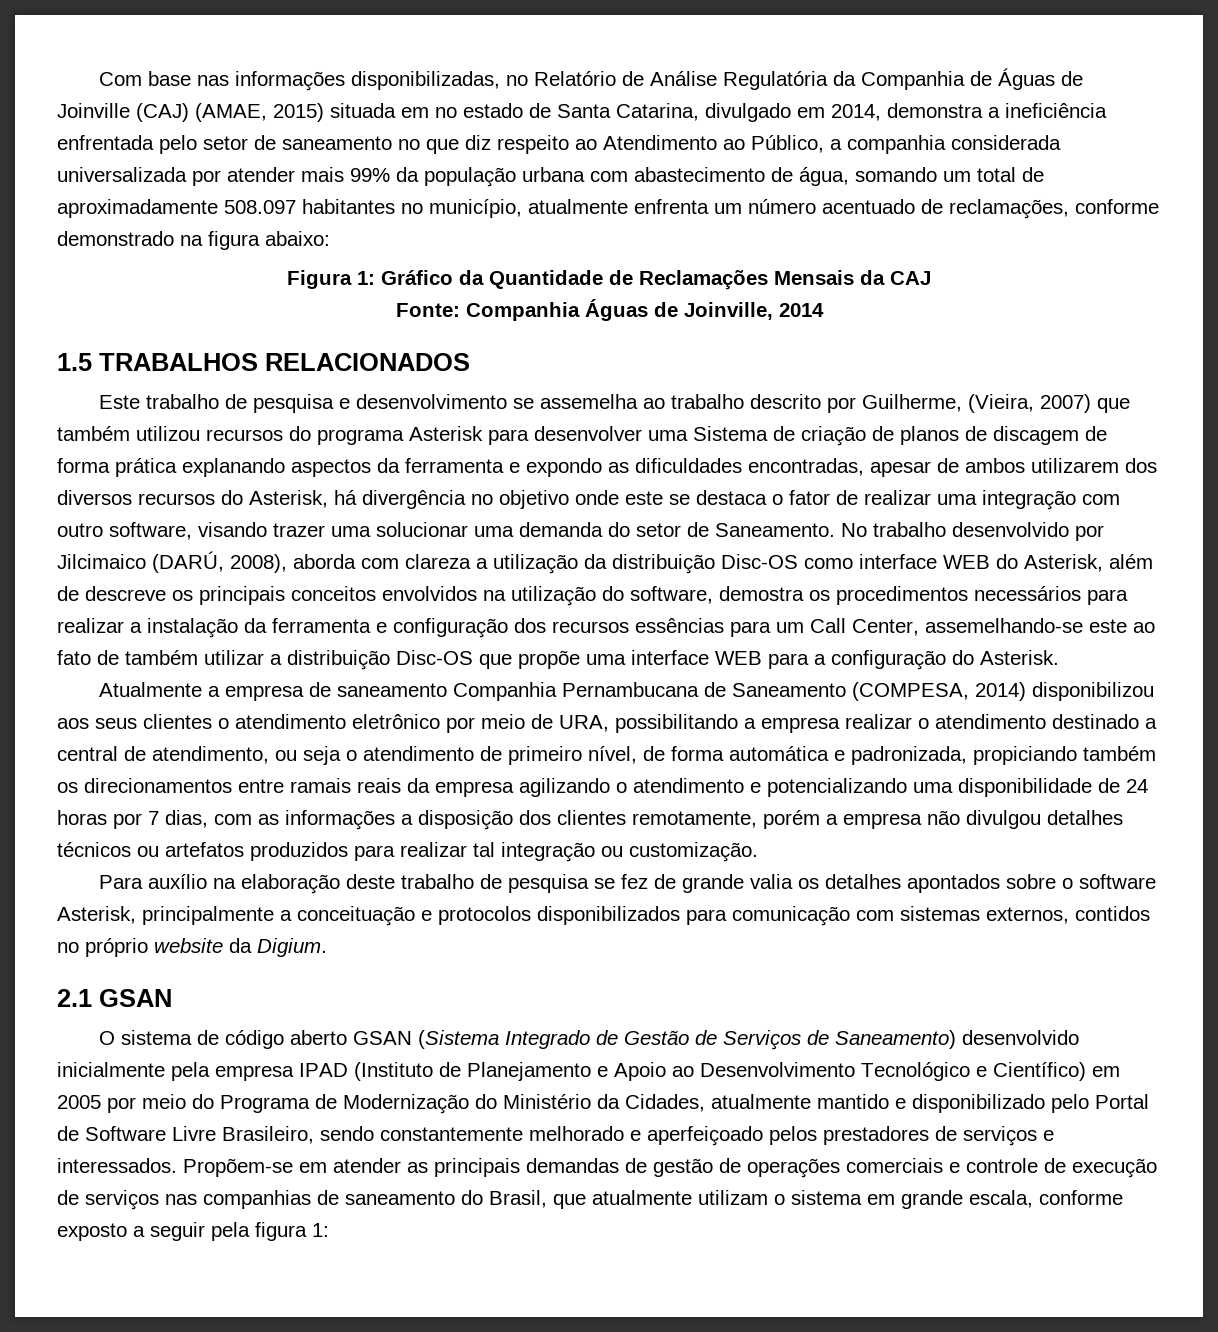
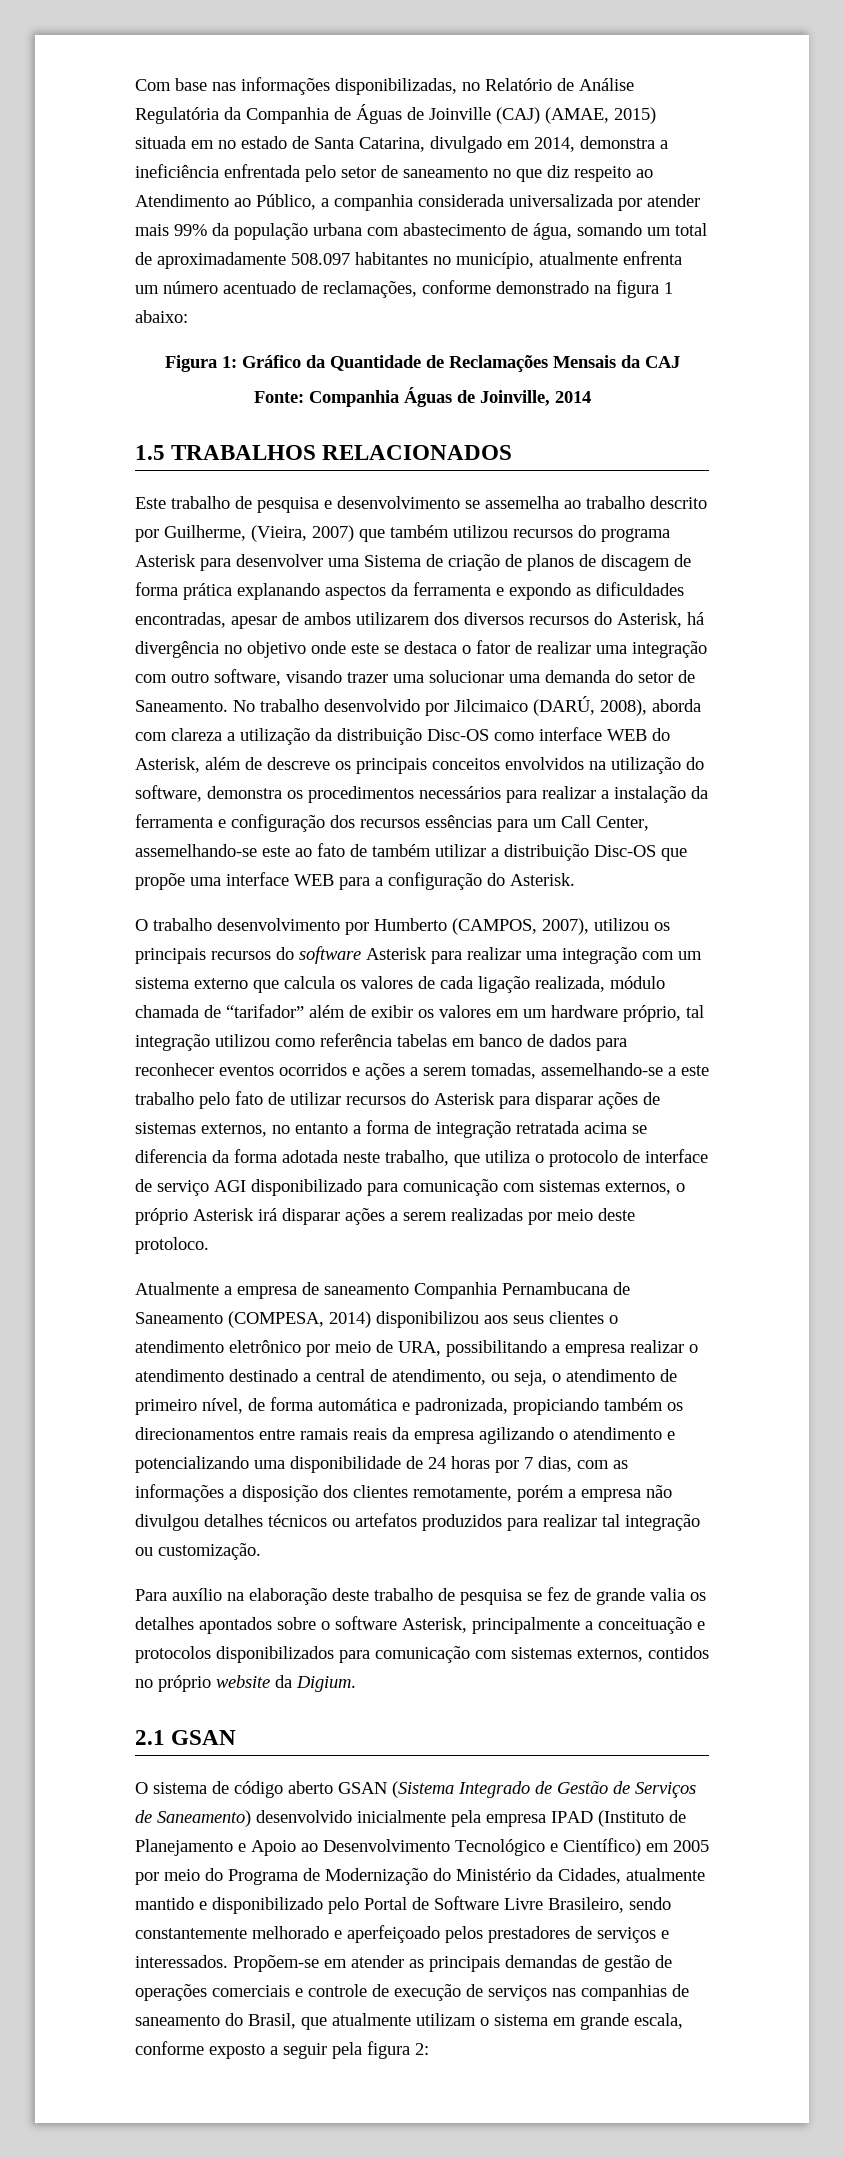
(260, 240) none -> [664,282,673,294] 1
[719,586,804,601] demostra -> [207,786,282,799] demonstra
(1059, 657) none -> [135,918,670,935] [135,946,702,964] [135,976,665,993] [135,1004,704,1022] [135,1033,627,1051] [135,1063,709,1080] [135,1091,660,1109] [135,1120,647,1138] [135,1149,708,1167] [135,1179,685,1196] [135,1208,635,1225] [135,1237,209,1254] // O trabalho desenvolvimento por Humberto (CAMPOS, 2007), utilizou os principais recursos do software Asterisk para realizar uma integração com um sistema externo que calcula os valores de cada ligação realizada, módulo chamada de “tarifador” além de exibir os valores em um hardware próprio, tal integração utilizou como referência tabelas em banco de dados para reconhecer eventos ocorridos e ações a serem tomadas, assemelhando-se a este trabalho pelo fato de utilizar recursos do Asterisk para disparar ações de sistemas externos, no entanto a forma de integração retratada acima se diferencia da forma adotada neste trabalho, que utiliza o protocolo de interface de serviço AGI disponibilizado para comunicação com sistemas externos, o próprio Asterisk irá disparar ações a serem realizadas por meio deste protoloco.
[303,746,341,765] seja -> [514,1370,547,1386] seja,
[312,1223,329,1237] 1: -> [415,2043,429,2055] 2:

